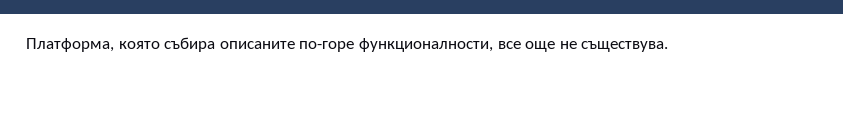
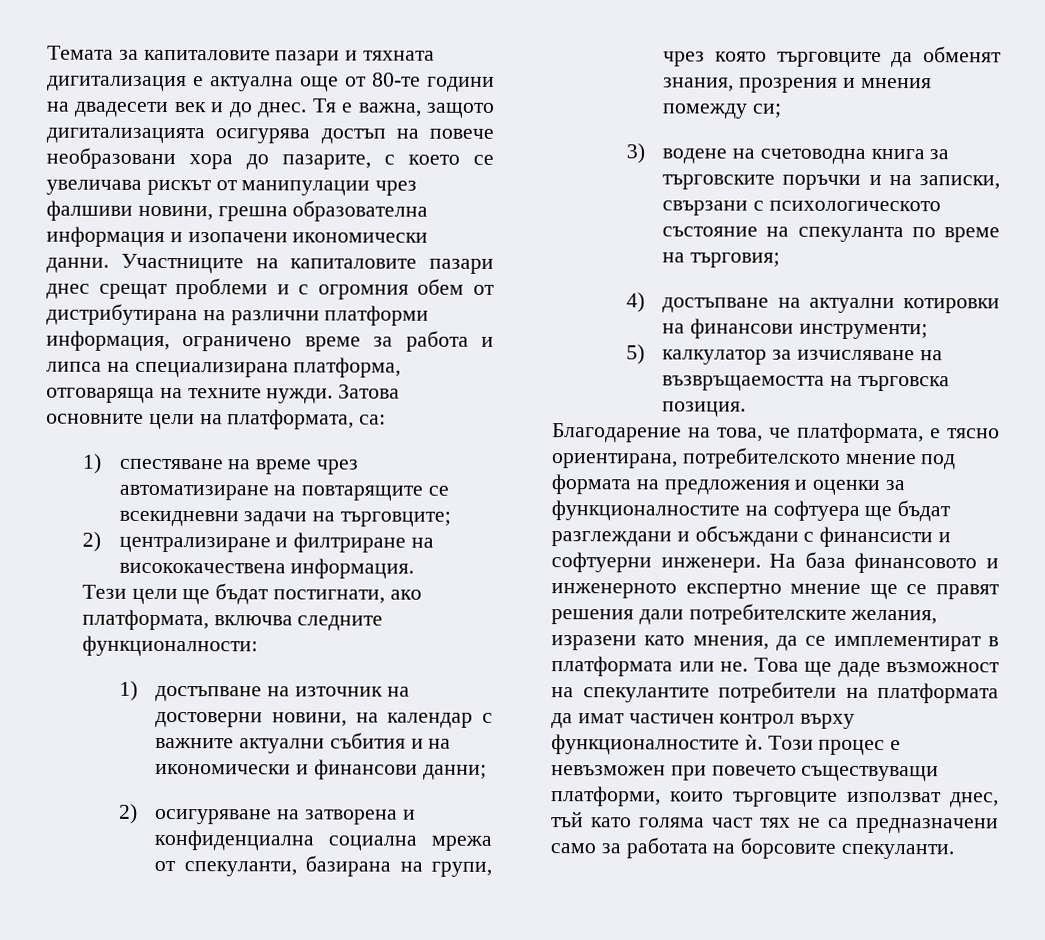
[26,37,669,52] Платформа, която събира описаните по-горе функционалности, все още не съществува. -> [47,45,436,66] [47,72,495,92] [46,98,496,118] [46,127,494,144] [46,147,494,170] [46,179,418,196] [46,200,429,222] [46,226,429,247] [46,253,494,274] [46,278,495,300] [46,303,430,326] [46,330,494,352] [46,357,402,378] [46,384,401,404] [46,409,387,430] [81,453,359,475] [118,484,449,501] [118,510,451,527] [81,531,434,553] [118,558,415,579] [81,583,422,605] [81,609,384,631] [81,635,258,657] [118,680,410,702] [155,711,493,728] [155,732,452,754] [155,759,487,780] [118,803,416,825] [154,829,492,851] [154,855,492,877] [663,46,1002,68] [663,77,932,93] [662,103,783,119] [625,143,950,164] [662,174,1000,190] [662,200,941,216] [662,226,1000,243] [662,252,781,268] [625,292,1000,314] [662,318,928,340] [625,344,943,365] [662,375,950,392] [662,401,747,417] [552,422,1000,444] [552,447,957,470] [551,474,906,496] [551,500,952,522] [551,525,952,548] [551,551,999,574] [551,583,1000,600] [551,603,938,625] [551,635,999,652] [551,656,1000,678] [551,681,999,704] [551,713,856,729] [551,734,902,756] [551,765,940,782] [551,786,999,808] [551,811,999,834] [550,837,955,860] Темата за капиталовите пазари и тяхната дигитализация е актуална още от 80-те години на двадесети век и до днес. Тя е важна, защото дигитализацията осигурява достъп на повече необразовани хора до пазарите, с което се увеличава рискът от манипулации чрез фалшиви новини, грешна образователна информация и изопачени икономически данни. Участниците на капиталовите пазари днес срещат проблеми и с огромния обем от дистрибутирана на различни платформи информация, ограничено време за работа и липса на специализирана платформа, отговаряща на техните нужди. Затова основните цели на платформата, са: // 1) спестяване на време чрез автоматизиране на повтарящите се всекидневни задачи на търговците; // 2) централизиране и филтриране на висококачествена информация. // Тези цели ще бъдат постигнати, ако платформата, включва следните функционалности: // 1) достъпване на източник на достоверни новини, на календар с важните актуални събития и на икономически и финансови данни; // 2) осигуряване на затворена и конфиденциална социална мрежа от спекуланти, базирана на групи, чрез която търговците да обменят знания, прозрения и мнения помежду си; // 3) водене на счетоводна книга за търговските поръчки и на записки, свързани с психологическото състояние на спекуланта по време на търговия; // 4) достъпване на актуални котировки на финансови инструменти; // 5) калкулатор за изчисляване на възвръщаемостта на търговска позиция. // Благодарение на това, че платформата, е тясно ориентирана, потребителското мнение под формата на предложения и оценки за функционалностите на софтуера ще бъдат разглеждани и обсъждани с финансисти и софтуерни инженери. На база финансовото и инженерното експертно мнение ще се правят решения дали потребителските желания, изразени като мнения, да се имплементират в платформата или не. Това ще даде възможност на спекулантите потребители на платформата да имат частичен контрол върху функционалностите ѝ. Този процес е невъзможен при повечето съществуващи платформи, които търговците използват днес, тъй като голяма част тях не са предназначени само за работата на борсовите спекуланти.

